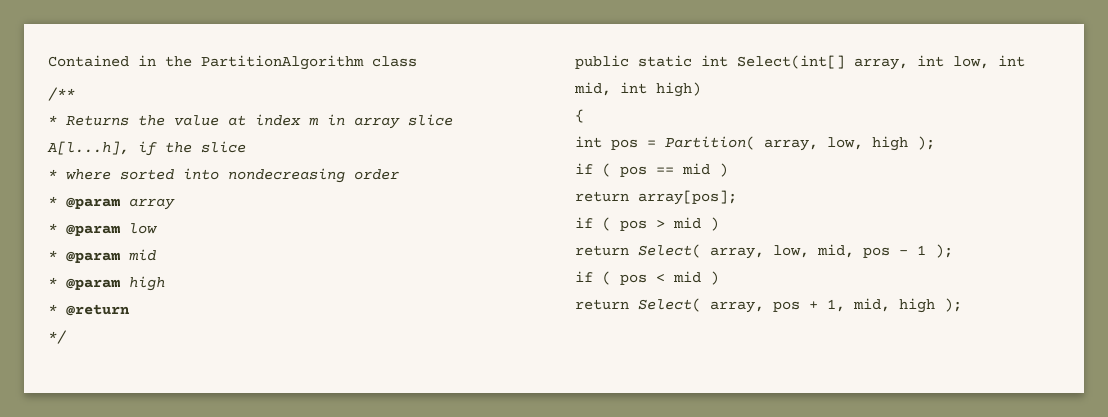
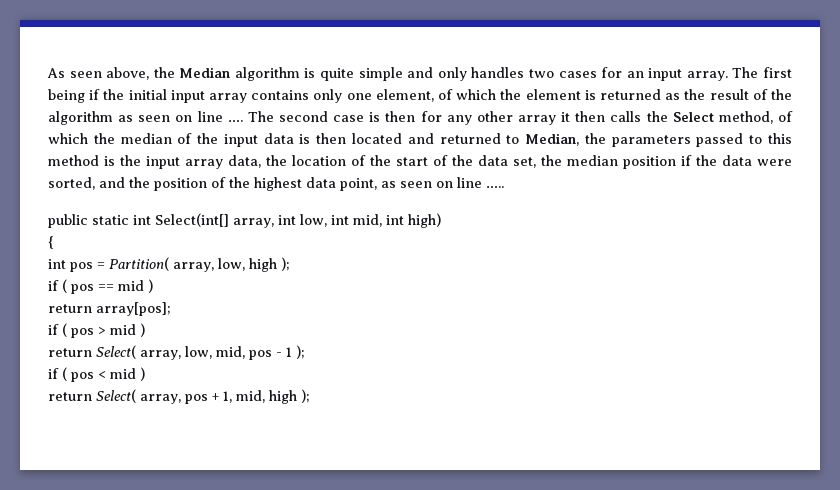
[48,55,417,70] [48,87,75,101] [48,114,453,129] [47,141,246,156] [48,168,399,183] [48,196,175,210] [48,223,158,236] [48,249,156,263] [48,276,165,291] [48,304,130,316] [48,330,67,344] Contained in the PartitionAlgorithm class // /** // * Returns the value at index m in array slice A[l...h], if the slice // * where sorted into nondecreasing order // * @param array // * @param low // * @param mid // * @param high // * @return // */ -> [47,67,792,81] [48,89,793,103] [48,111,793,125] [48,133,793,147] [48,155,792,169] [48,177,504,191] As seen above, the Median algorithm is quite simple and only handles two cases for an input array. The first being if the initial input array contains only one element, of which the element is returned as the result of the algorithm as seen on line …. The second case is then for any other array it then calls the Select method, of which the median of the input data is then located and returned to Median, the parameters passed to this method is the input array data, the location of the start of the data set, the median position if the data were sorted, and the position of the highest data point, as seen on line …..

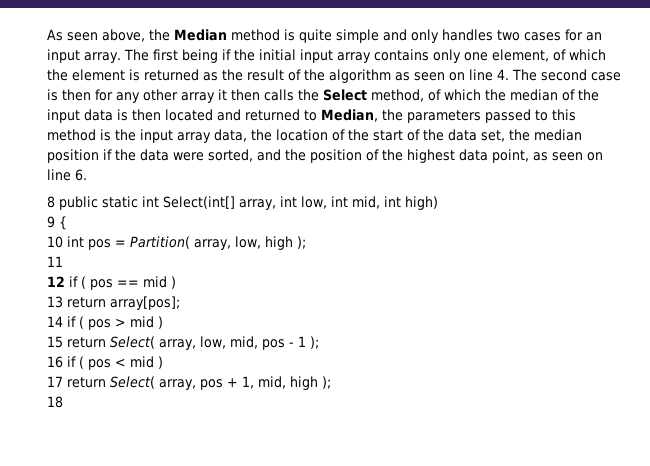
[234,67,300,81] algorithm -> [231,29,280,41] method
[227,120,243,122] …. -> [497,69,509,80] 4.
[486,186,504,188] ….. // -> [75,169,87,181] [47,196,55,208] 6. // 8
(441, 220) none -> [47,216,55,228] 9
(54, 242) none -> [47,236,63,248] 10
(290, 264) none -> [47,256,63,267] [47,276,65,287] 11 // 12
(153, 286) none -> [47,296,63,308] 13
(171, 309) none -> [47,316,63,327] 14
(145, 330) none -> [47,336,63,348] 15
(305, 352) none -> [47,356,63,368] 16
(145, 374) none -> [47,376,63,387] 17
(310, 396) none -> [47,396,63,408] // 18

